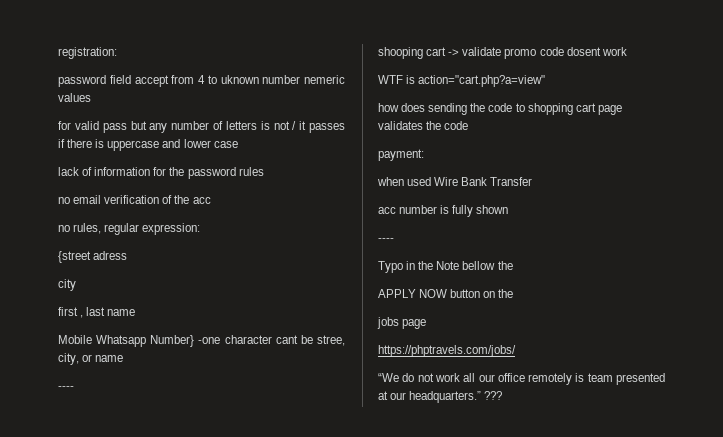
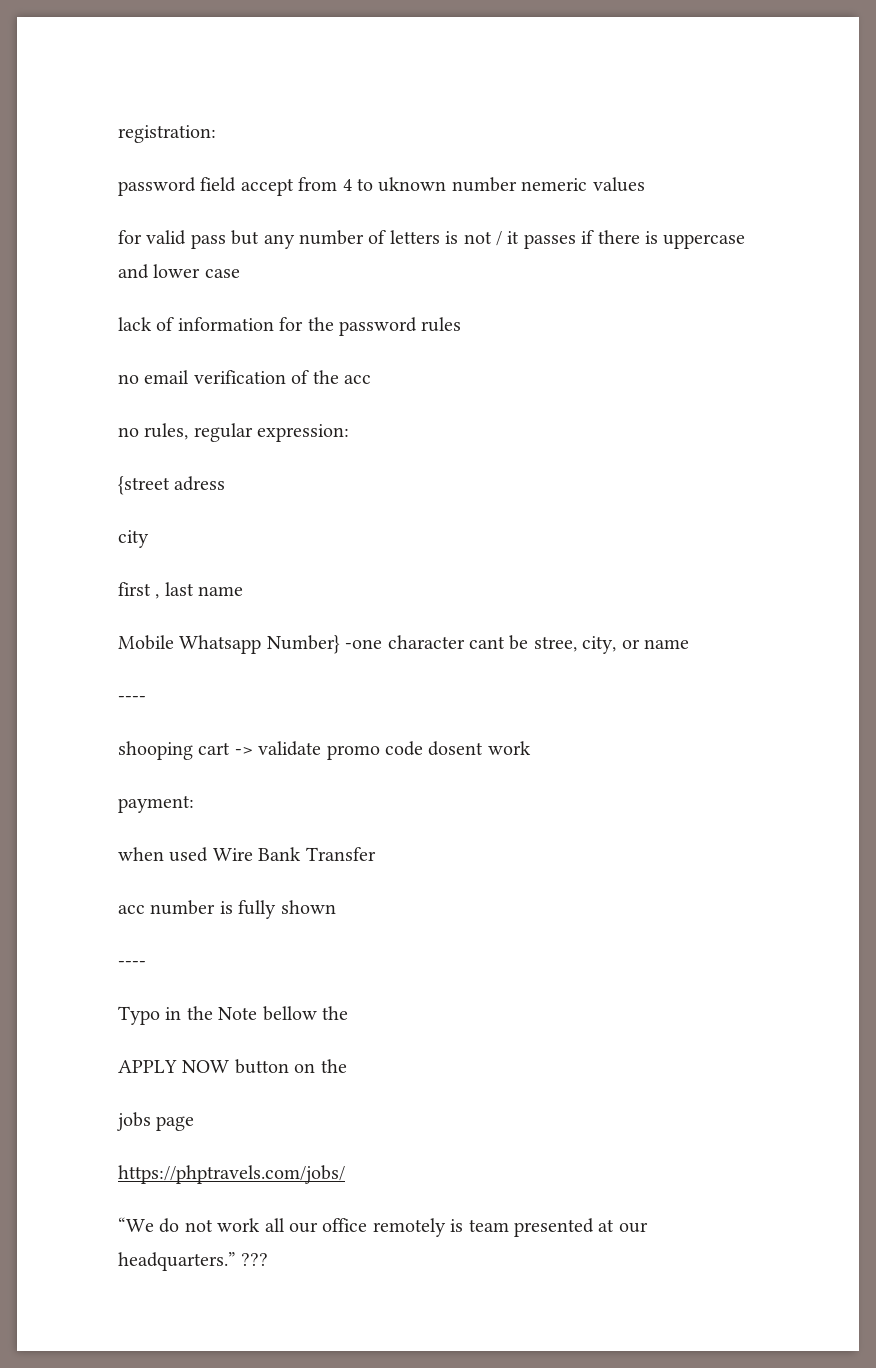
[378,75,546,87] [378,103,622,115] [378,121,469,130] // WTF is action="cart.php?a=view" // how does sending the code to shopping cart page validates the code -> (531, 748) none

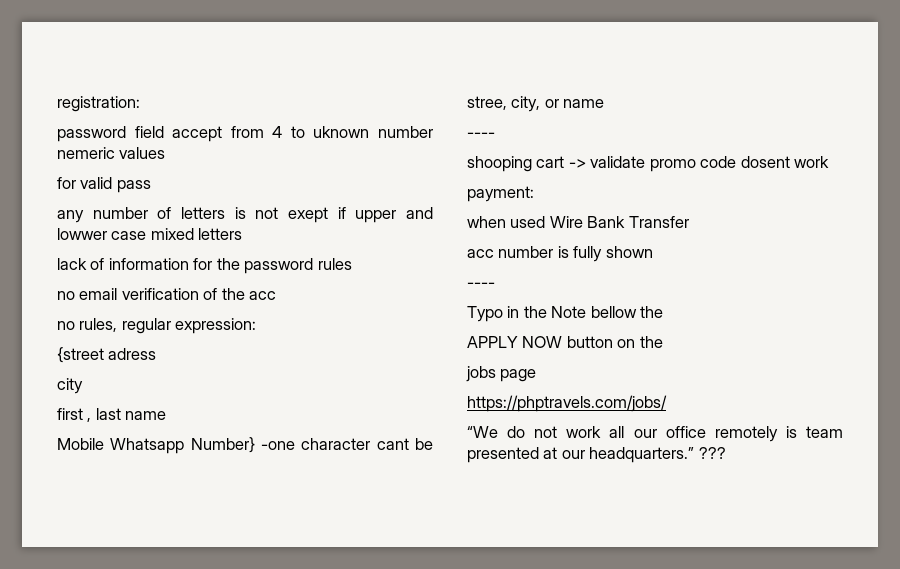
[231,230,260,245] but -> (151, 186) //
[495,230,746,249] [118,264,201,279] / it passes if there is uppercase and lower -> [288,207,434,223] [57,228,107,240] exept if upper and lowwer
(240, 273) none -> [150,228,243,240] mixed letters

